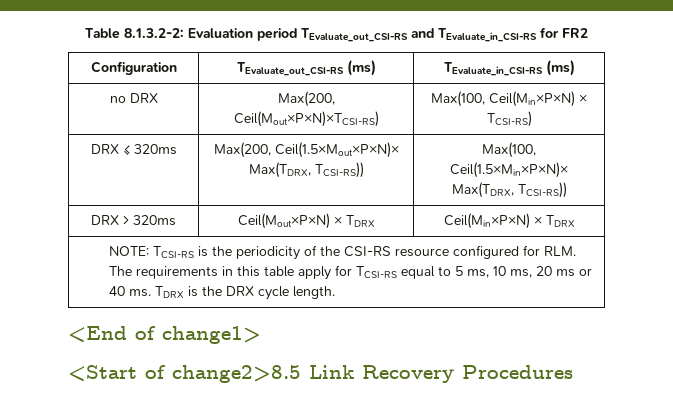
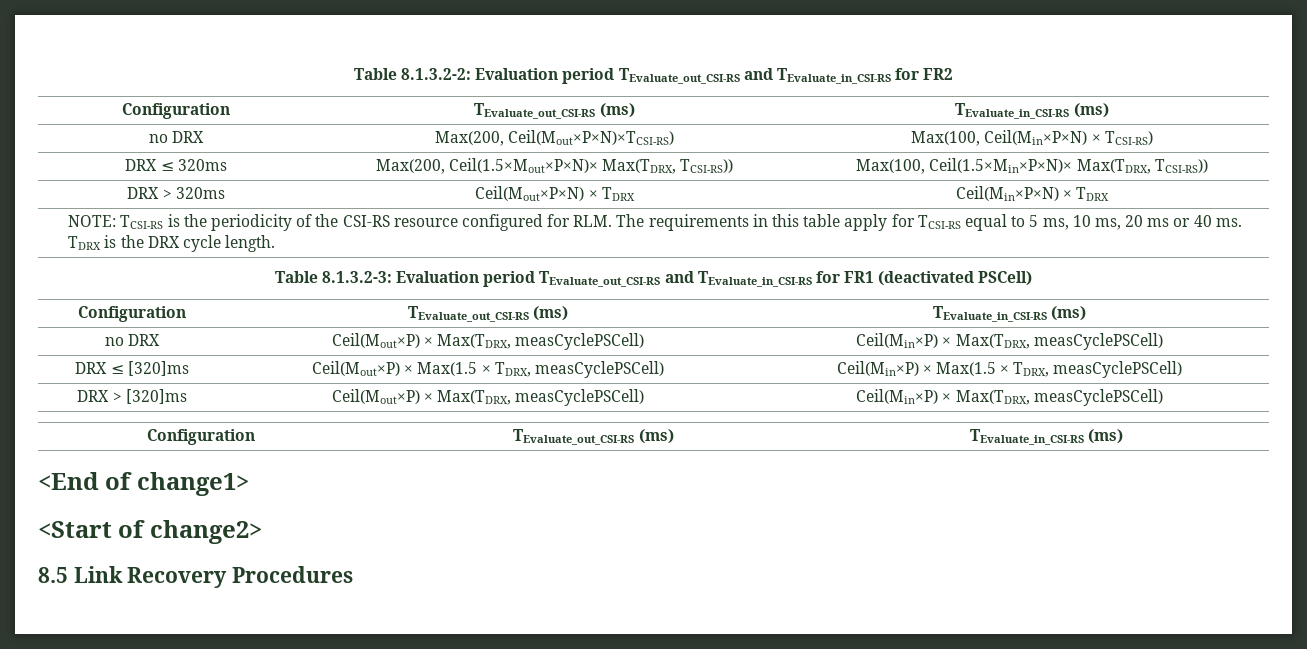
(335, 292) none -> [274,271,1033,287] [78,306,186,322] [407,306,569,322] [932,306,1087,322] [104,334,161,346] [331,333,645,350] [856,333,1163,350] [75,361,189,376] [312,361,664,378] [836,361,1183,378] [77,389,187,404] [331,389,645,406] [856,389,1163,406] [146,429,255,445] [513,429,674,445] [969,429,1124,445] // Table 8.1.3.2-3: Evaluation period TEvaluate_out_CSI-RS and TEvaluate_in_CSI-RS for FR1 (deactivated PSCell) // Configuration | TEvaluate_out_CSI-RS (ms) | TEvaluate_in_CSI-RS (ms) // no DRX | Ceil(Mout×P) × Max(TDRX, measCyclePSCell) | Ceil(Min×P) × Max(TDRX, measCyclePSCell) // DRX ≤ [320]ms | Ceil(Mout×P) × Max(1.5 × TDRX, measCyclePSCell) | Ceil(Min×P) × Max(1.5 × TDRX, measCyclePSCell) // DRX > [320]ms | Ceil(Mout×P) × Max(TDRX, measCyclePSCell) | Ceil(Min×P) × Max(TDRX, measCyclePSCell) // Configuration | TEvaluate_out_CSI-RS (ms) | TEvaluate_in_CSI-RS (ms)
[172,365,301,383] change2>8.5 -> [149,520,262,544] [38,567,68,583] change2> // 8.5

